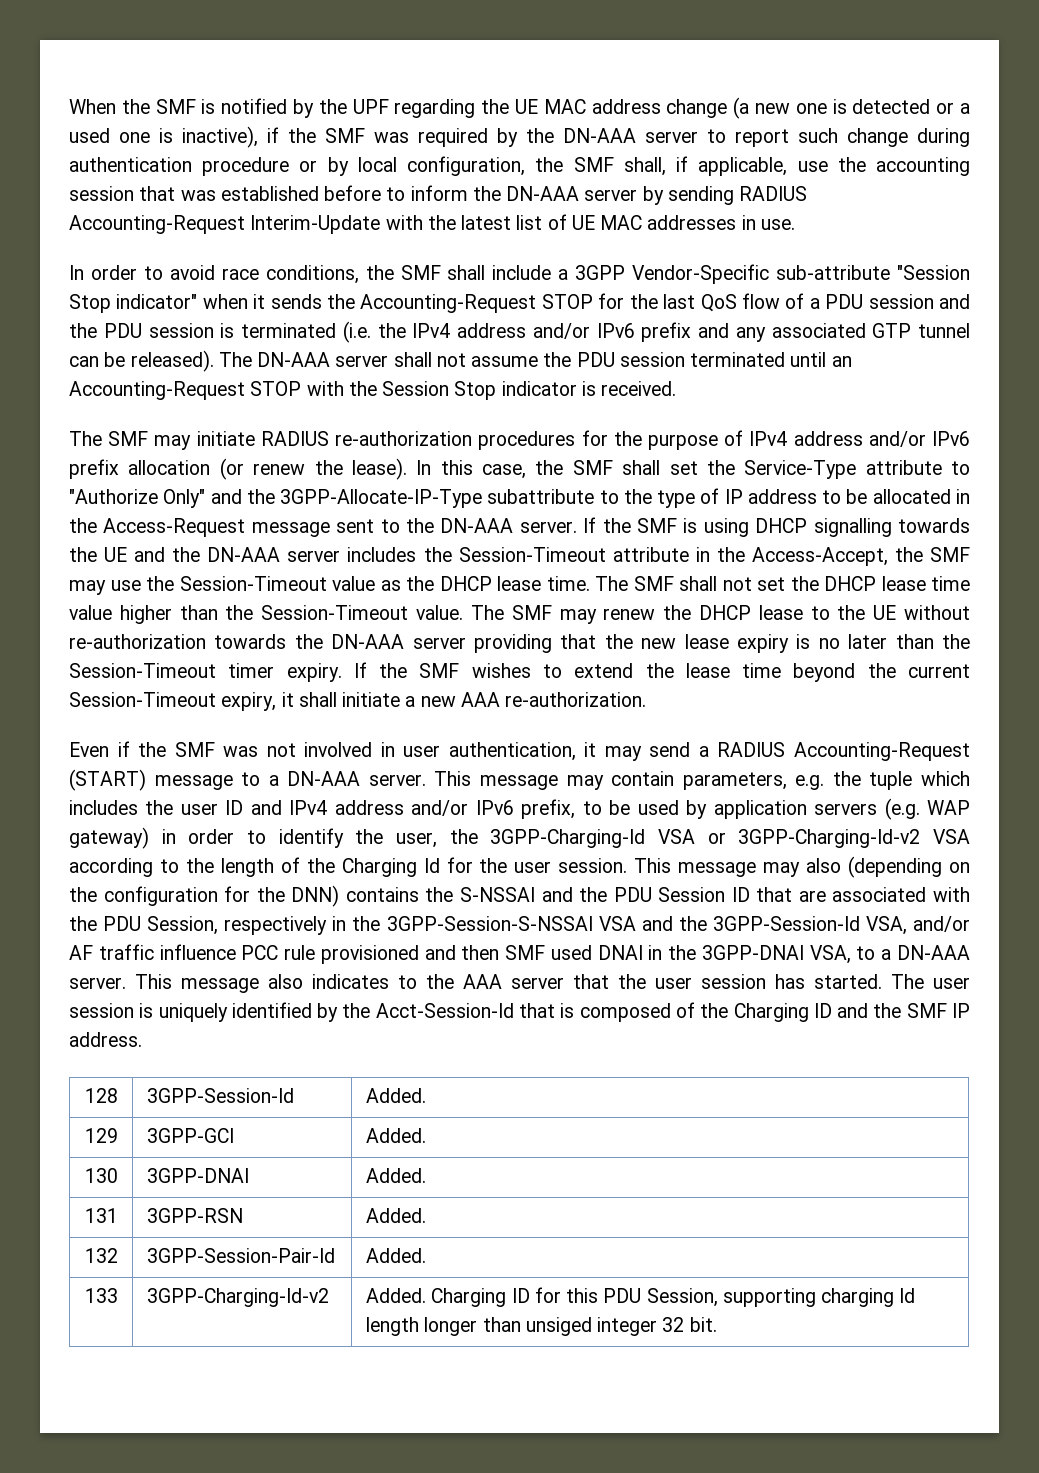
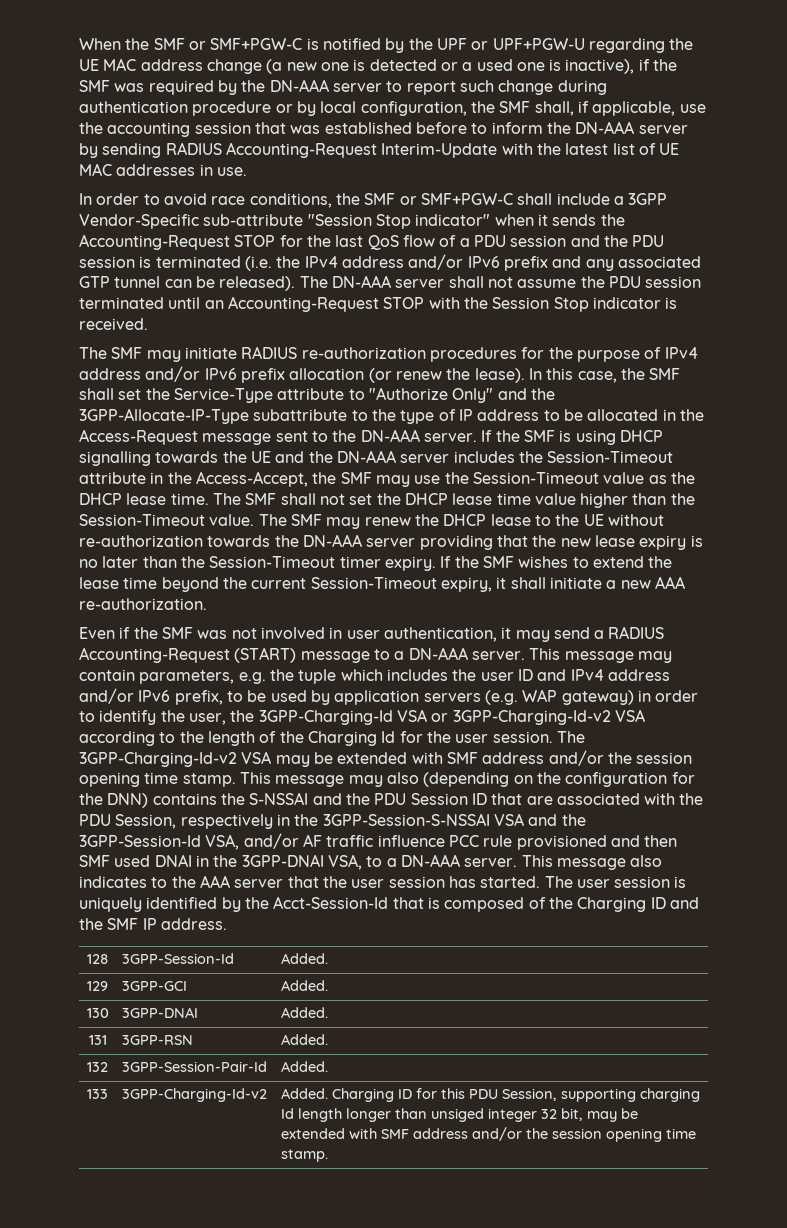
(196, 106) none -> [188,38,303,50] or SMF+PGW-C
(389, 106) none -> [471,38,585,50] or UPF+PGW-U
(441, 272) none -> [399,193,513,205] or SMF+PGW-C
(628, 865) none -> [556,731,585,743] [79,750,693,767] [79,772,236,787] The 3GPP-Charging-Id-v2 VSA may be extended with SMF address and/or the session opening time stamp.
[689,1317,717,1332] bit. -> [560,1108,638,1122] [280,1127,696,1142] [280,1149,328,1162] bit, may be extended with SMF address and/or the session opening time stamp.

